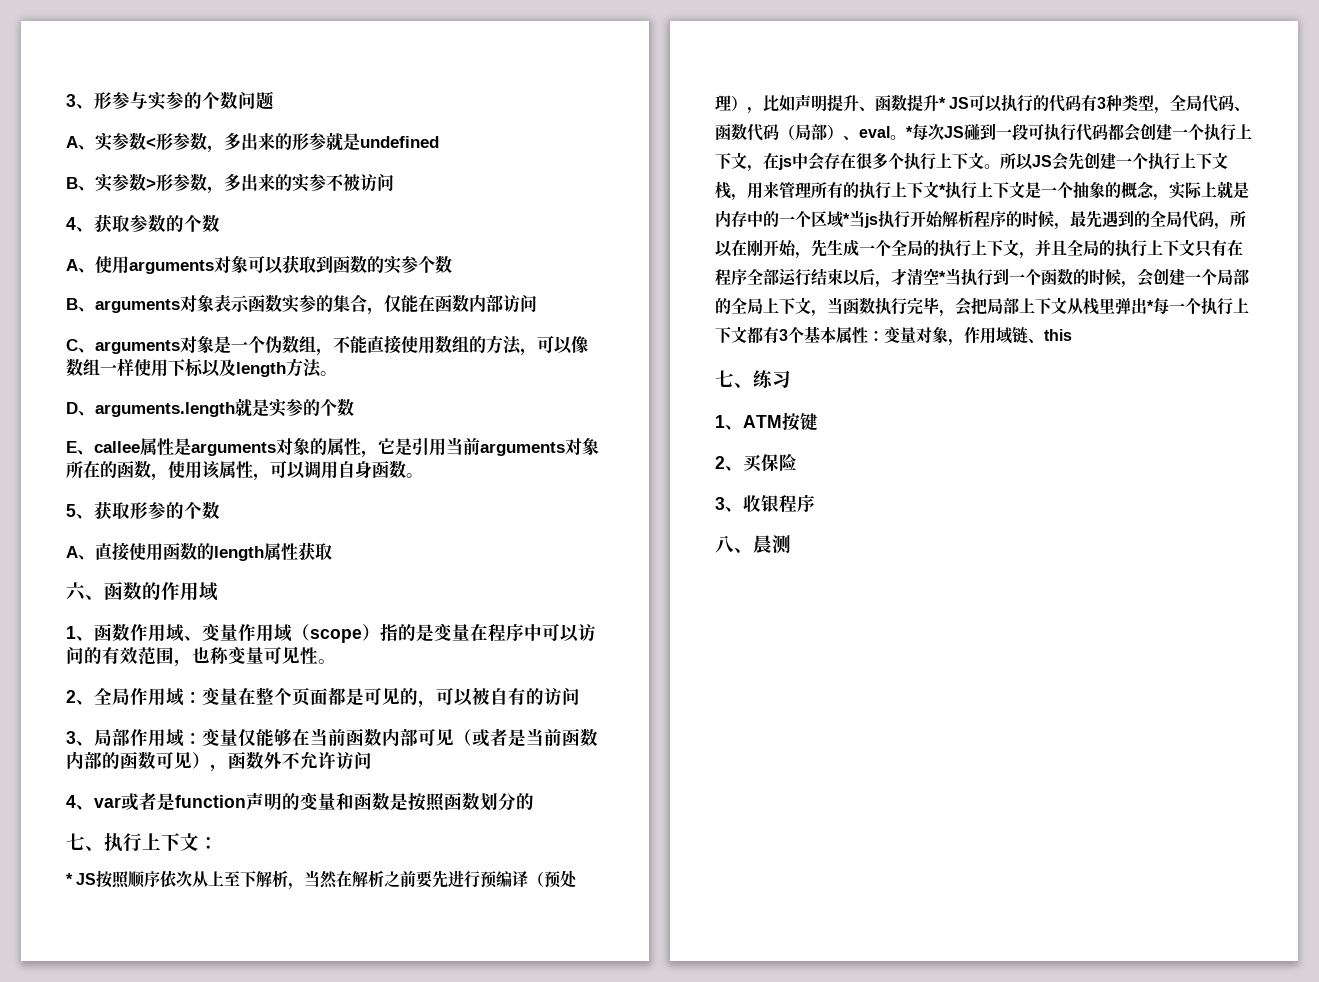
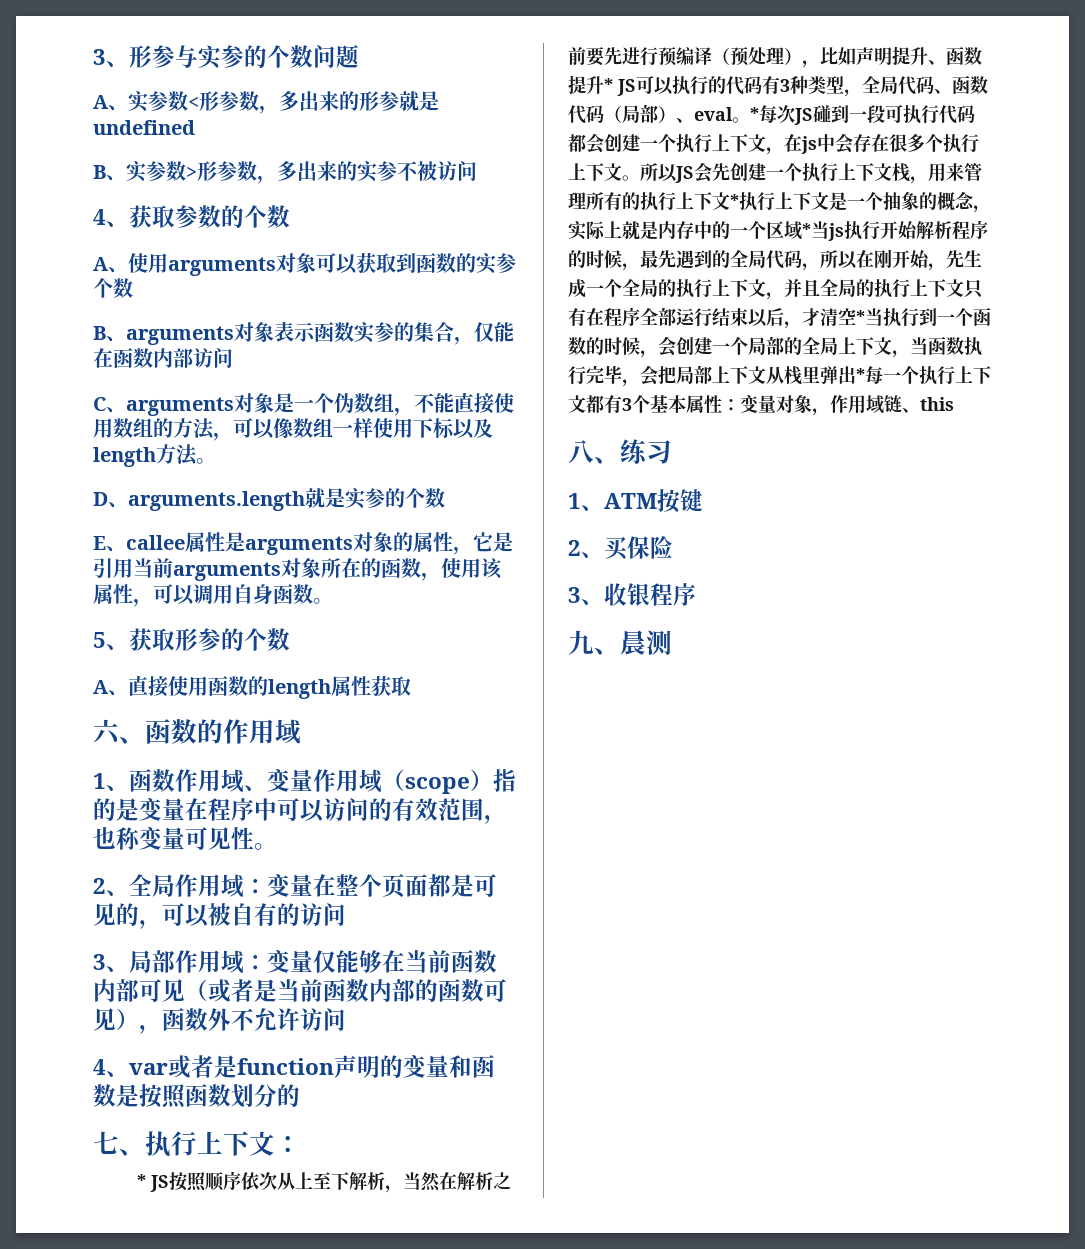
[715,370,734,387] 七 -> [568,440,594,464] 八
[715,535,734,553] 八 -> [568,630,594,655] 九

